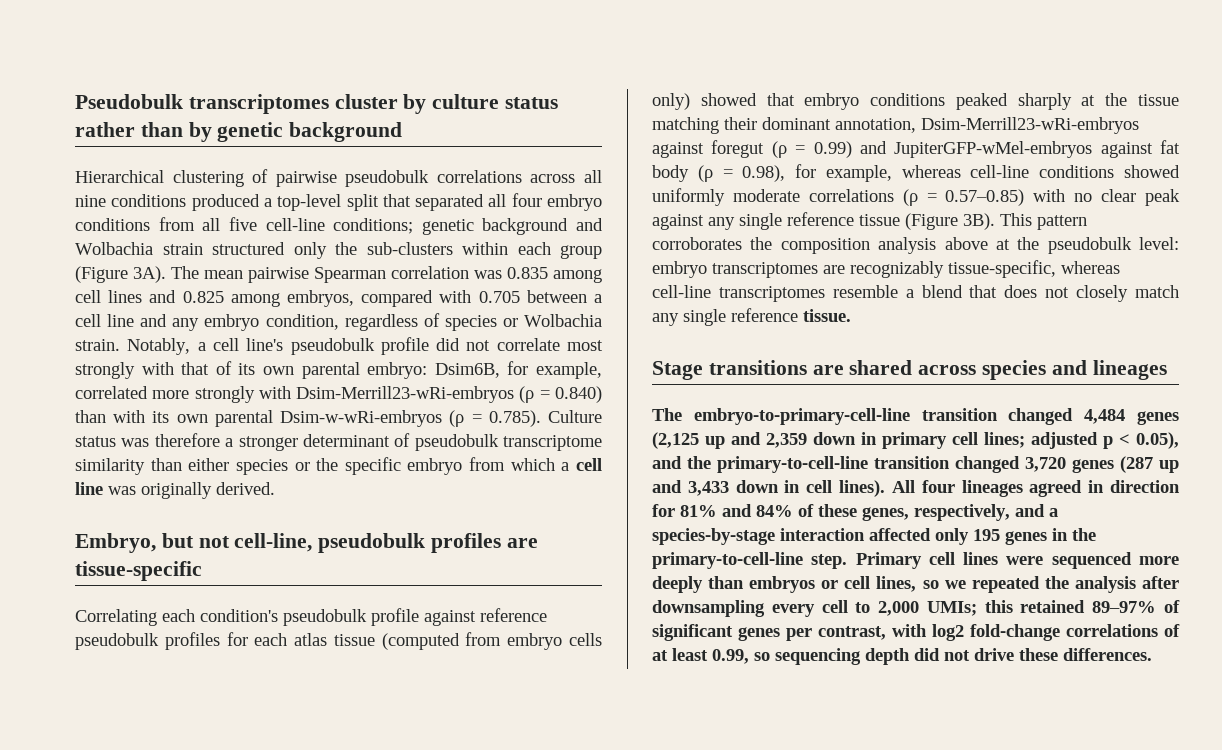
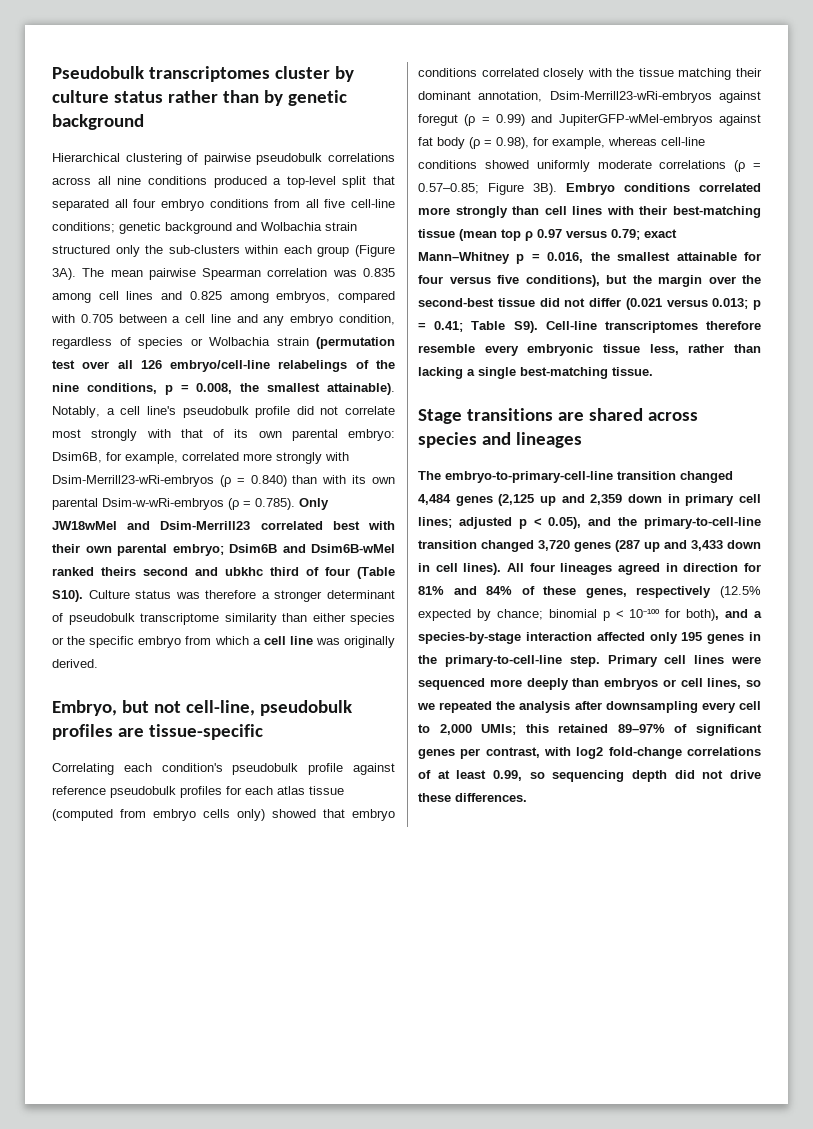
[75,339,120,351] strain. -> [276,337,395,349] [52,360,395,372] [52,383,395,395] strain (permutation test over all 126 embryo/cell-line relabelings of the nine conditions, p = 0.008, the smallest attainable).
(541, 418) none -> [299,498,329,510] [52,521,395,530] [52,544,395,556] [52,567,395,579] [52,590,83,602] Only JW18wMel and Dsim-Merrill23 correlated best with their own parental embryo; Dsim6B and Dsim6B-wMel ranked theirs second and ubkhc third of four (Table S10).
[955,93,1096,110] peaked sharply at -> [481,68,612,80] correlated closely with
[945,189,1180,206] [652,212,1087,230] [652,237,1179,254] [652,260,1120,278] [652,285,1179,302] [652,308,798,326] 0.57–0.85) with no clear peak against any single reference tissue (Figure 3B). This pattern corroborates the composition analysis above at the pseudobulk level: embryo transcriptomes are recognizably tissue-specific, whereas cell-line transcriptomes resemble a blend that does not closely match any single reference -> [418,183,761,195] [418,206,761,218] [418,229,677,241] [418,252,761,264] [418,275,761,287] [418,298,761,310] [418,321,761,333] [418,344,761,356] [418,367,608,379] 0.57–0.85; Figure 3B). Embryo conditions correlated more strongly than cell lines with their best-matching tissue (mean top ρ 0.97 versus 0.79; exact Mann–Whitney p = 0.016, the smallest attainable for four versus five conditions), but the margin over the second-best tissue did not differ (0.021 versus 0.013; p = 0.41; Table S9). Cell-line transcriptomes therefore resemble every embryonic tissue less, rather than lacking a single best-matching
[914,504,1010,521] respectively, -> [636,586,761,598] [418,609,720,621] respectively (12.5% expected by chance; binomial p < 10⁻¹⁰⁰ for both),

